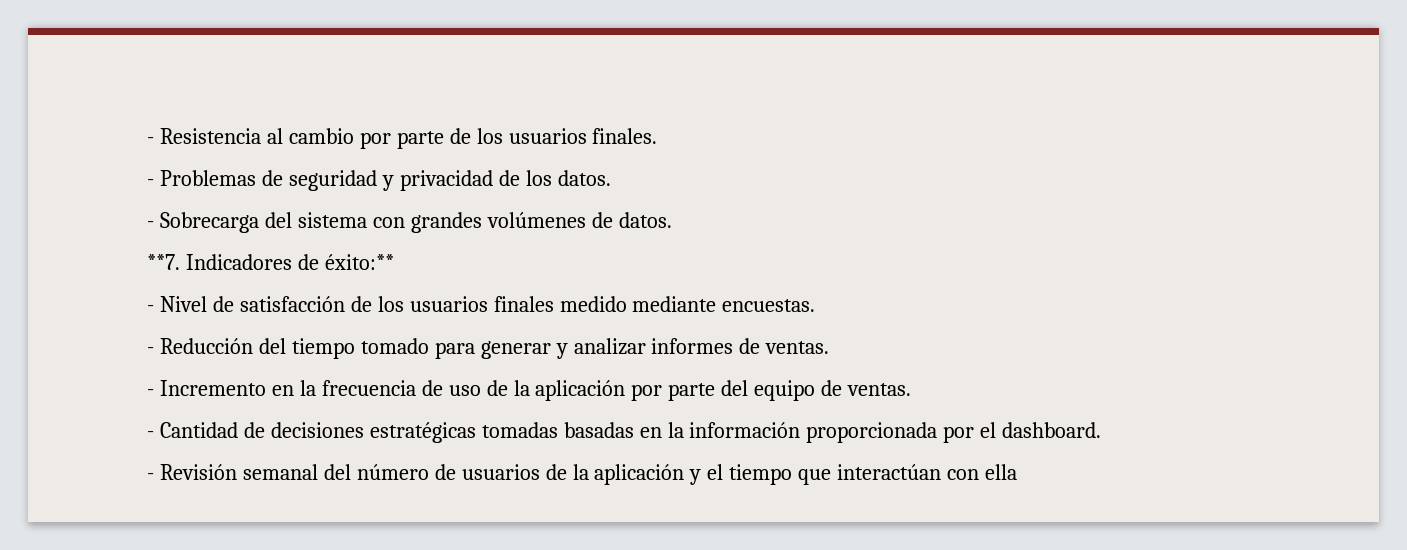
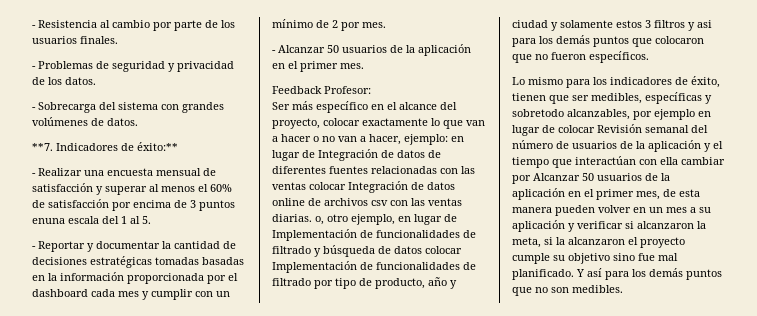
[159,296,816,312] [147,338,830,359] [147,380,912,401] [147,422,238,438] Nivel de satisfacción de los usuarios finales medido mediante encuestas. // - Reducción del tiempo tomado para generar y analizar informes de ventas. // - Incremento en la frecuencia de uso de la aplicación por parte del equipo de ventas. // - Cantidad -> [38,168,216,176] [32,183,232,195] [32,199,235,211] [32,216,151,224] [32,241,220,252] Realizar una encuesta mensual de satisfacción y superar al menos el 60% de satisfacción por encima de 3 puntos enuna escala del 1 al 5. // - Reportar y documentar la cantidad
[1002,422,1102,438] [147,473,154,480] dashboard. // - -> [32,289,230,300] [272,19,386,31] [272,44,471,56] [272,61,364,72] [272,86,371,94] [272,101,457,113] [272,118,485,129] [272,134,464,145] [272,149,441,161] [272,166,475,174] [272,181,455,193] [272,198,462,206] [272,214,457,225] [272,229,476,241] [272,245,462,257] [272,261,476,273] [272,277,457,289] [512,20,712,31] [512,35,704,47] [512,51,649,63] [512,76,720,88] [512,92,712,104] [512,109,711,120] [512,125,595,136] dashboard cada mes y cumplir con un mínimo de 2 por mes. // - Alcanzar 50 usuarios de la aplicación en el primer mes. // Feedback Profesor: // Ser más específico en el alcance del proyecto, colocar exactamente lo que van a hacer o no van a hacer, ejemplo: en lugar de Integración de datos de diferentes fuentes relacionadas con las ventas colocar Integración de datos online de archivos csv con las ventas diarias. o, otro ejemplo, en lugar de Implementación de funcionalidades de filtrado y búsqueda de datos colocar Implementación de funcionalidades de filtrado por tipo de producto, año y ciudad y solamente estos 3 filtros y asi para los demás puntos que colocaron que no fueron específicos. // Lo mismo para los indicadores de éxito, tienen que ser medibles, específicas y sobretodo alcanzables, por ejemplo en lugar de colocar
(1018, 472) none -> [681,157,725,165] [512,173,670,184] [512,188,700,200] [512,205,711,216] [512,220,706,232] [512,237,685,248] [512,253,678,264] [512,268,722,280] [512,285,623,296] cambiar por Alcanzar 50 usuarios de la aplicación en el primer mes, de esta manera pueden volver en un mes a su aplicación y verificar si alcanzaron la meta, si la alcanzaron el proyecto cumple su objetivo sino fue mal planificado. Y así para los demás puntos que no son medibles.

